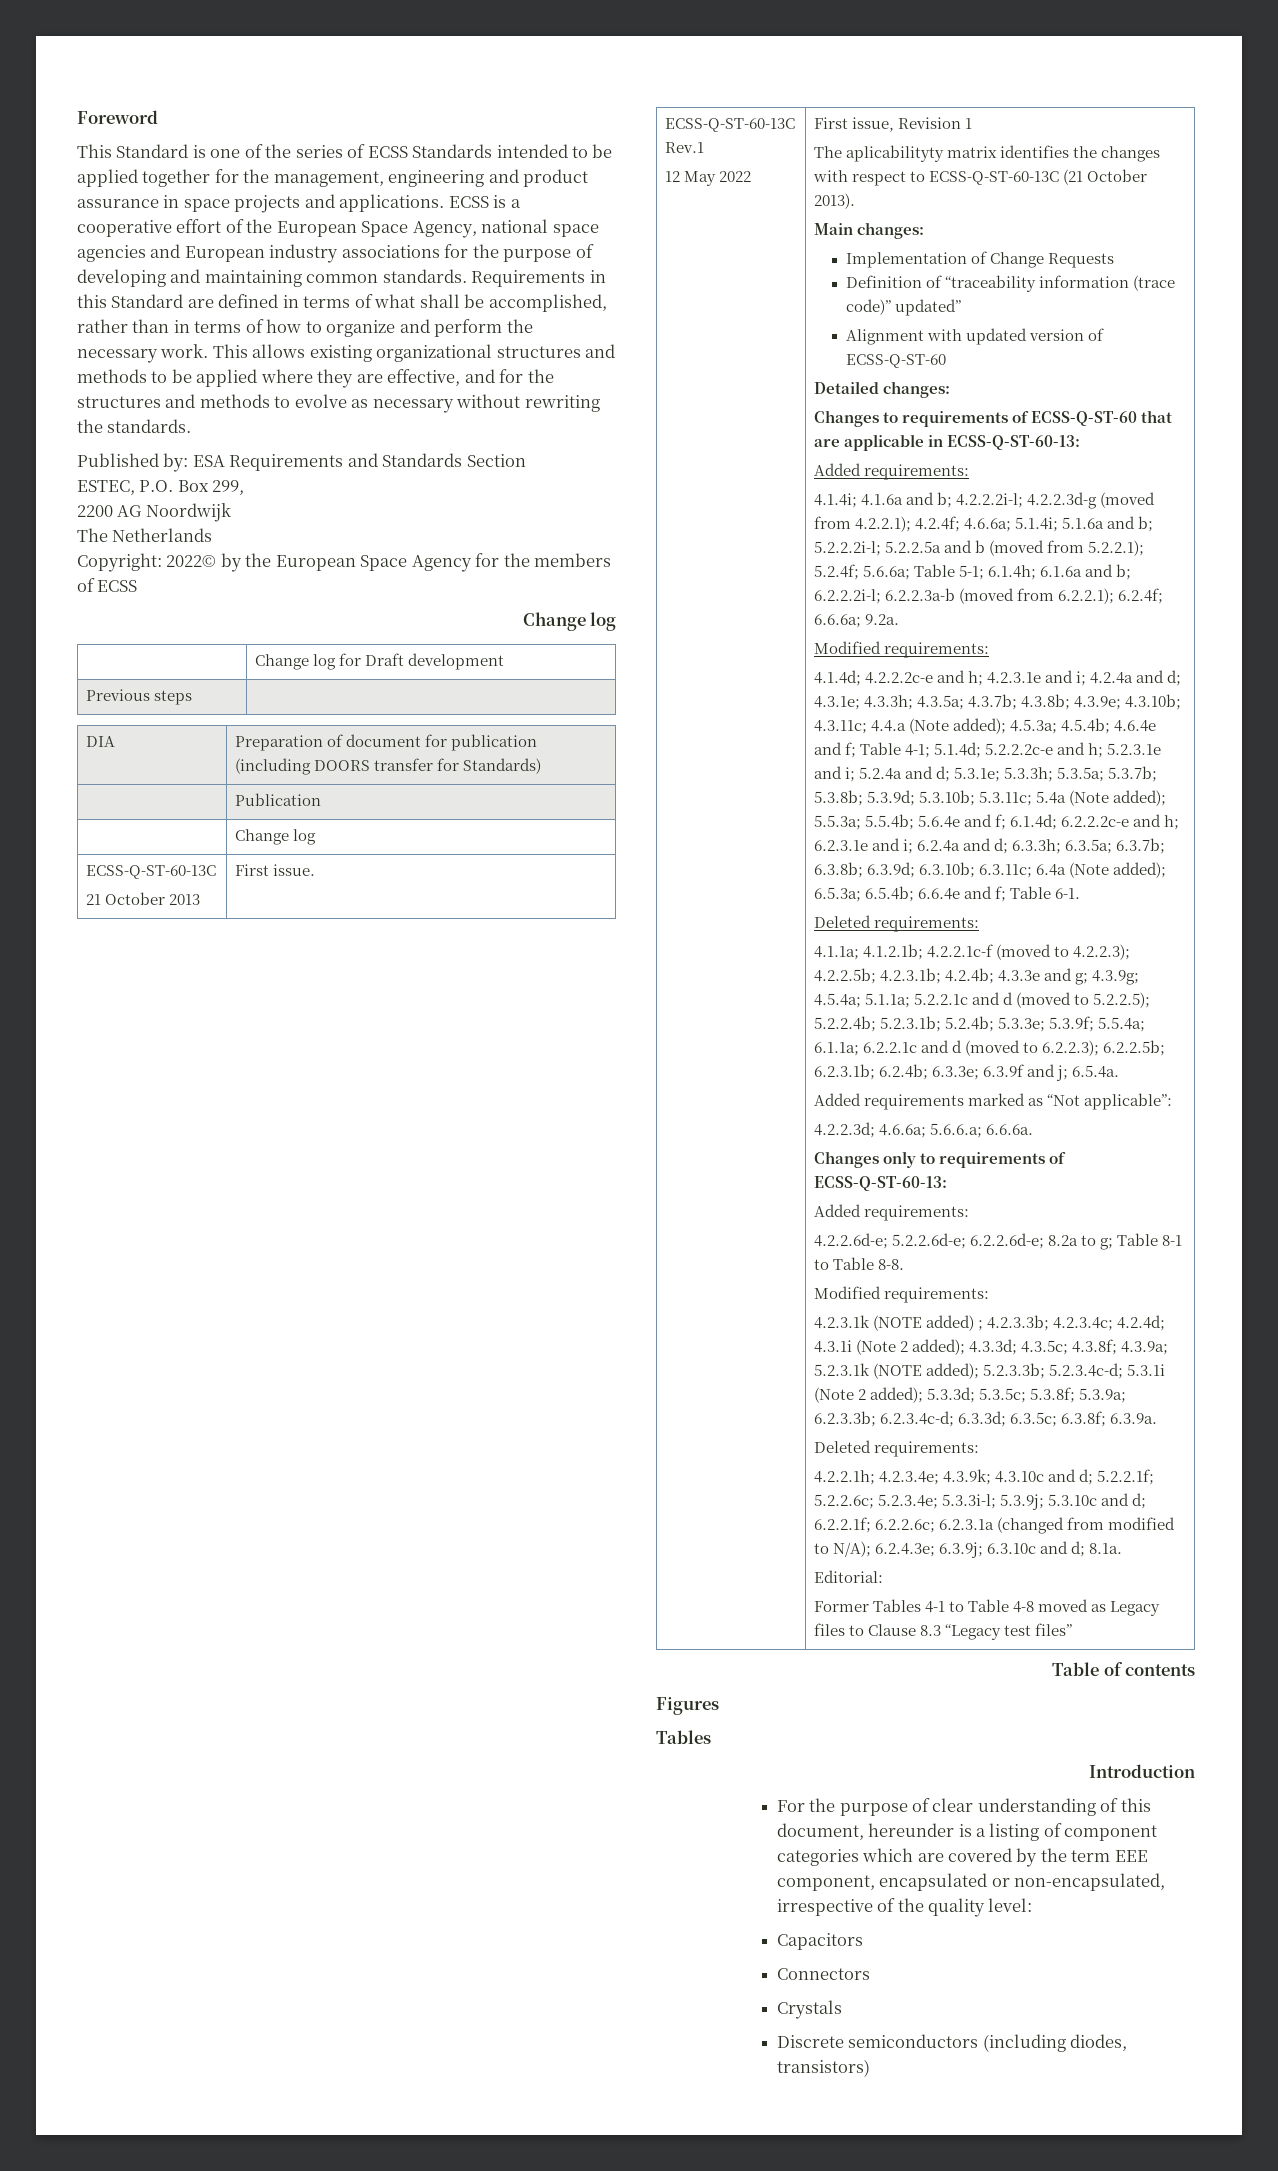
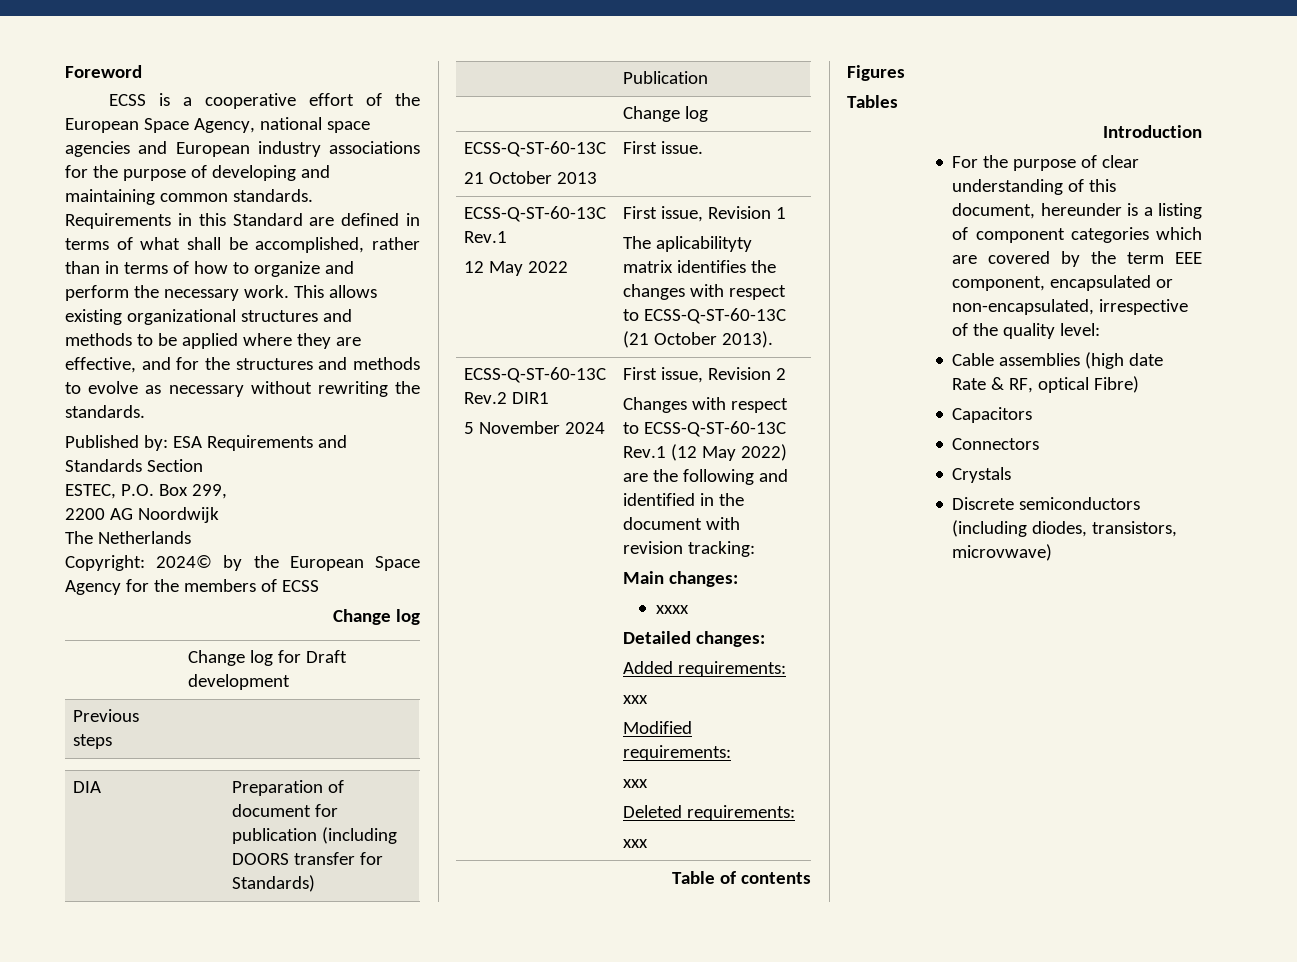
[77,144,613,158] [77,169,589,187] [77,194,445,213] This Standard is one of the series of ECSS Standards intended to be applied together for the management, engineering and product assurance in space projects and applications. -> (142, 71) none
[166,555,217,567] 2022© -> [156,555,213,568] 2024©
[813,222,924,239] [845,251,1114,268] [845,275,1175,292] [845,299,961,316] [845,328,1104,345] [845,354,946,368] [813,381,950,398] [813,410,1173,427] [813,434,1080,451] [813,463,969,480] [813,492,1156,509] [813,516,1154,532] [813,540,1145,556] [813,564,1132,580] [813,588,1164,604] [813,614,899,628] [813,641,989,658] [813,670,1182,686] [813,694,1182,710] [813,718,1157,734] [813,742,1162,758] [813,766,1158,782] [813,790,1167,806] [813,814,1180,830] [813,838,1166,854] [813,862,1167,878] [813,886,1081,902] [813,915,979,932] [813,944,1131,960] [813,968,1140,985] [813,992,1151,1008] [813,1016,1146,1032] [813,1040,1166,1056] [813,1064,1120,1081] [813,1093,1173,1110] [813,1122,1033,1138] [813,1151,1067,1168] [813,1176,947,1191] [813,1204,969,1221] [813,1233,1183,1250] [813,1257,904,1270] [813,1286,989,1303] [813,1315,1166,1331] [813,1339,1169,1355] [813,1363,1166,1379] [813,1387,1127,1403] [813,1411,1158,1427] [813,1440,979,1457] [813,1469,1155,1485] [813,1493,1147,1510] [813,1517,1176,1534] [813,1541,1123,1558] [813,1570,883,1583] [813,1599,1161,1616] [813,1623,1073,1640] // Main changes: // Implementation of Change Requests // Definition of “traceability information (trace code)” updated” // Alignment with updated version of ECSS-Q-ST-60 // Detailed changes: // Changes to requirements of ECSS-Q-ST-60 that are applicable in ECSS-Q-ST-60-13: // Added requirements: // 4.1.4i; 4.1.6a and b; 4.2.2.2i-l; 4.2.2.3d-g (moved from 4.2.2.1); 4.2.4f; 4.6.6a; 5.1.4i; 5.1.6a and b; 5.2.2.2i-l; 5.2.2.5a and b (moved from 5.2.2.1); 5.2.4f; 5.6.6a; Table 5-1; 6.1.4h; 6.1.6a and b; 6.2.2.2i-l; 6.2.2.3a-b (moved from 6.2.2.1); 6.2.4f; 6.6.6a; 9.2a. // Modified requirements: // 4.1.4d; 4.2.2.2c-e and h; 4.2.3.1e and i; 4.2.4a and d; 4.3.1e; 4.3.3h; 4.3.5a; 4.3.7b; 4.3.8b; 4.3.9e; 4.3.10b; 4.3.11c; 4.4.a (Note added); 4.5.3a; 4.5.4b; 4.6.4e and f; Table 4-1; 5.1.4d; 5.2.2.2c-e and h; 5.2.3.1e and i; 5.2.4a and d; 5.3.1e; 5.3.3h; 5.3.5a; 5.3.7b; 5.3.8b; 5.3.9d; 5.3.10b; 5.3.11c; 5.4a (Note added); 5.5.3a; 5.5.4b; 5.6.4e and f; 6.1.4d; 6.2.2.2c-e and h; 6.2.3.1e and i; 6.2.4a and d; 6.3.3h; 6.3.5a; 6.3.7b; 6.3.8b; 6.3.9d; 6.3.10b; 6.3.11c; 6.4a (Note added); 6.5.3a; 6.5.4b; 6.6.4e and f; Table 6-1. // Deleted requirements: // 4.1.1a; 4.1.2.1b; 4.2.2.1c-f (moved to 4.2.2.3); 4.2.2.5b; 4.2.3.1b; 4.2.4b; 4.3.3e and g; 4.3.9g; 4.5.4a; 5.1.1a; 5.2.2.1c and d (moved to 5.2.2.5); 5.2.2.4b; 5.2.3.1b; 5.2.4b; 5.3.3e; 5.3.9f; 5.5.4a; 6.1.1a; 6.2.2.1c and d (moved to 6.2.2.3); 6.2.2.5b; 6.2.3.1b; 6.2.4b; 6.3.3e; 6.3.9f and j; 6.5.4a. // Added requirements marked as “Not applicable”: // 4.2.2.3d; 4.6.6a; 5.6.6.a; 6.6.6a. // Changes only to requirements of ECSS-Q-ST-60-13: // Added requirements: // 4.2.2.6d-e; 5.2.2.6d-e; 6.2.2.6d-e; 8.2a to g; Table 8-1 to Table 8-8. // Modified requirements: // 4.2.3.1k (NOTE added) ; 4.2.3.3b; 4.2.3.4c; 4.2.4d; 4.3.1i (Note 2 added); 4.3.3d; 4.3.5c; 4.3.8f; 4.3.9a; 5.2.3.1k (NOTE added); 5.2.3.3b; 5.2.3.4c-d; 5.3.1i (Note 2 added); 5.3.3d; 5.3.5c; 5.3.8f; 5.3.9a; 6.2.3.3b; 6.2.3.4c-d; 6.3.3d; 6.3.5c; 6.3.8f; 6.3.9a. // Deleted requirements: // 4.2.2.1h; 4.2.3.4e; 4.3.9k; 4.3.10c and d; 5.2.2.1f; 5.2.2.6c; 5.2.3.4e; 5.3.3i-l; 5.3.9j; 5.3.10c and d; 6.2.2.1f; 6.2.2.6c; 6.2.3.1a (changed from modified to N/A); 6.2.4.3e; 6.3.9j; 6.3.10c and d; 8.1a. // Editorial: // Former Tables 4-1 to Table 4-8 moved as Legacy files to Clause 8.3 “Legacy test files” -> [463,367,606,383] [463,392,549,404] [463,421,605,434] [622,367,786,383] [622,397,788,413] [622,421,786,437] [622,444,787,461] [622,469,788,485] [622,493,744,506] [622,517,740,530] [622,541,755,557] [622,571,738,587] [656,605,690,614] [622,631,765,647] [622,661,786,677] [622,695,648,704] [622,721,692,734] [622,745,731,761] [622,779,648,788] [622,805,795,821] [622,839,648,848] // ECSS-Q-ST-60-13C Rev.2 DIR1 // 5 November 2024 | First issue, Revision 2 // Changes with respect to ECSS-Q-ST-60-13C Rev.1 (12 May 2022) are the following and identified in the document with revision tracking: // Main changes: // xxxx // Detailed changes: // Added requirements: // xxx // Modified requirements: // xxx // Deleted requirements: // xxx
(1033, 1905) none -> [952,352,1164,369] [952,376,1140,393] // Cable assemblies (high date Rate & RF, optical Fibre)
[776,2059,870,2077] transistors) -> [1092,521,1178,537] [952,544,1053,561] transistors, microvwave)

